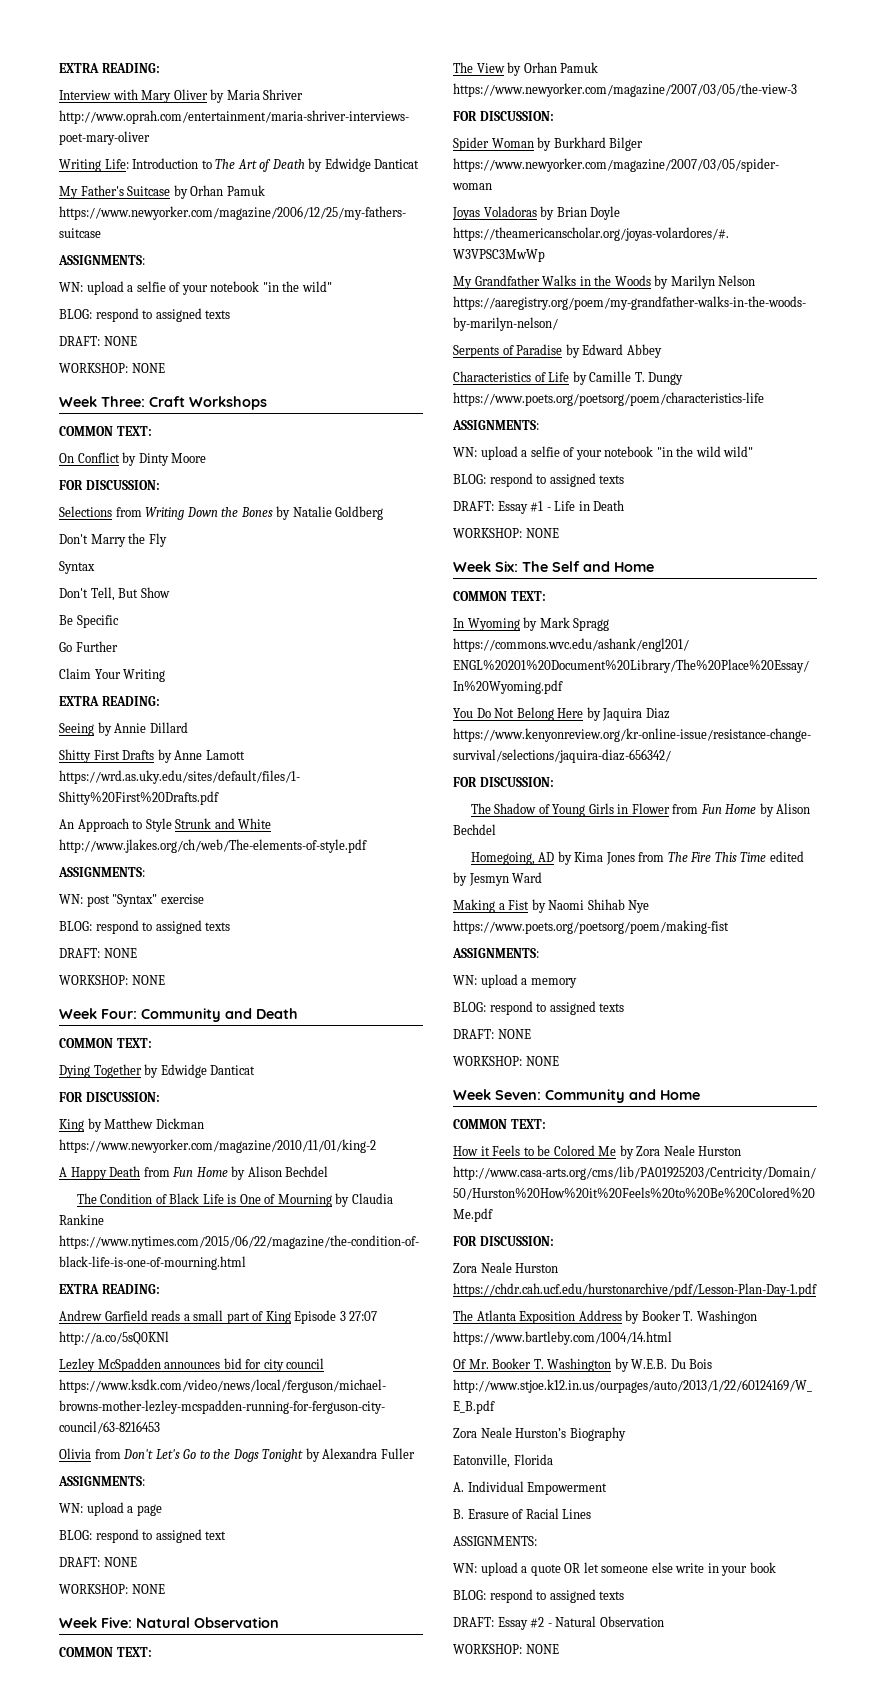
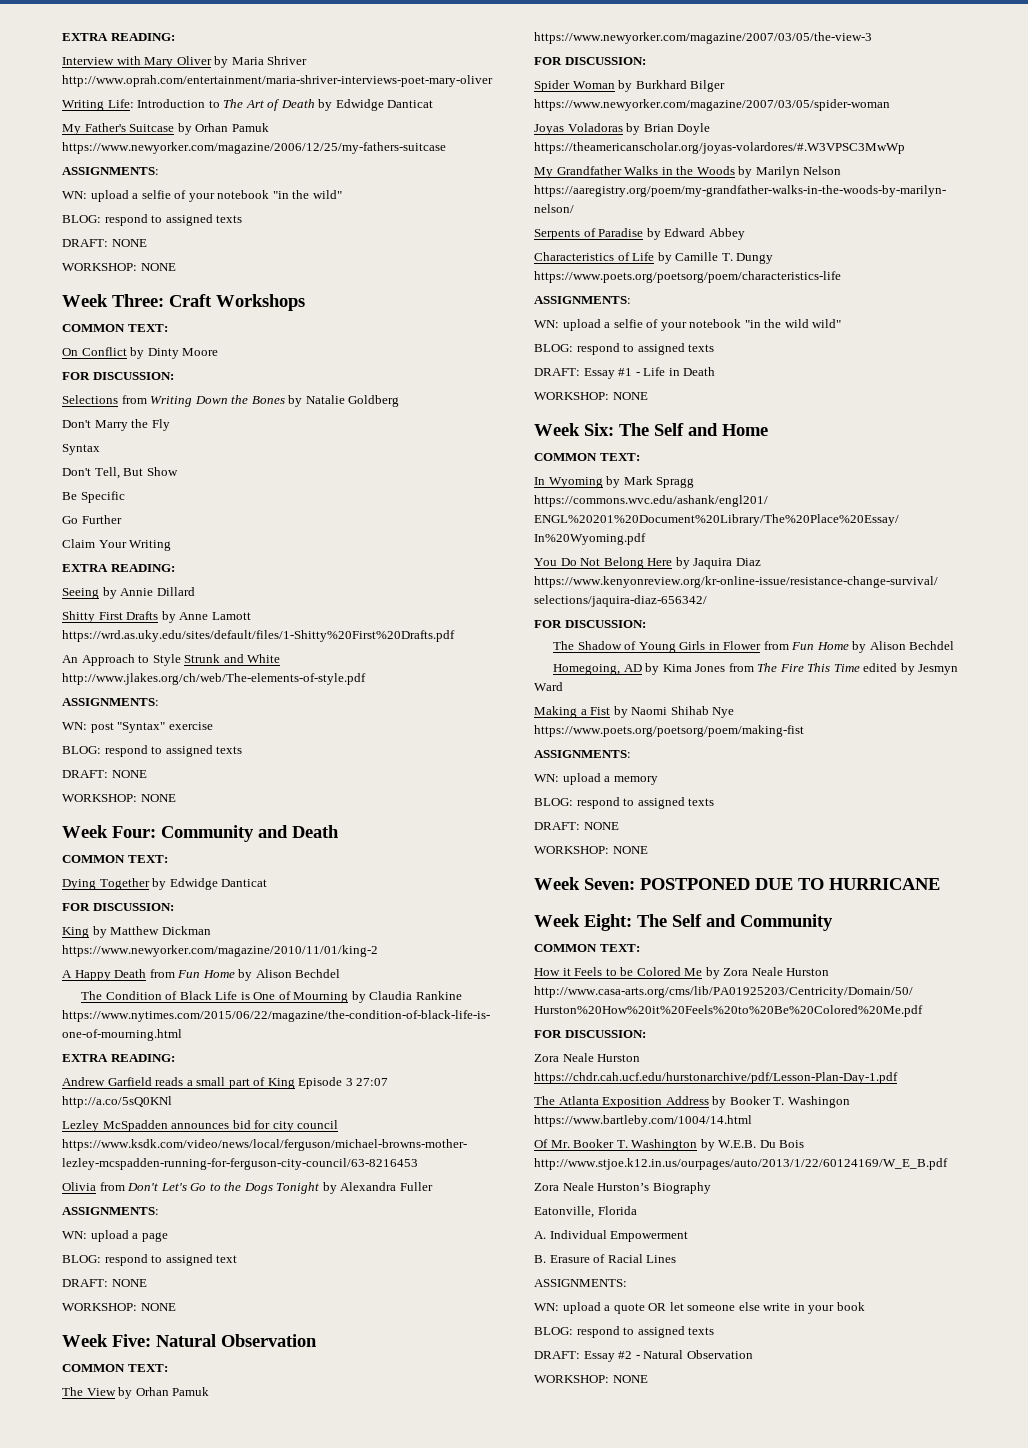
[545,1089,700,1103] Community and Home -> [640,878,940,890] [534,914,833,931] POSTPONED DUE TO HURRICANE // Week Eight: The Self and Community

